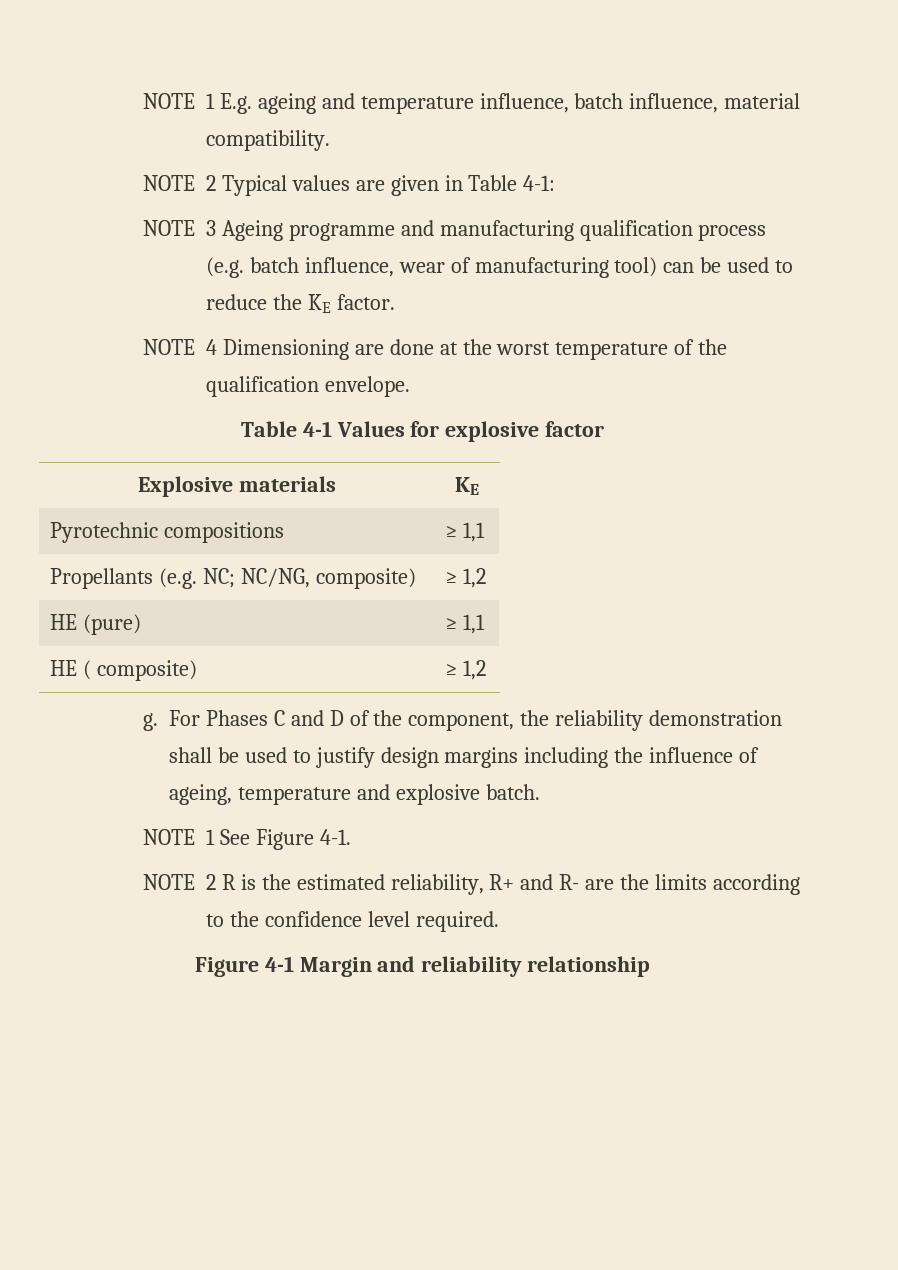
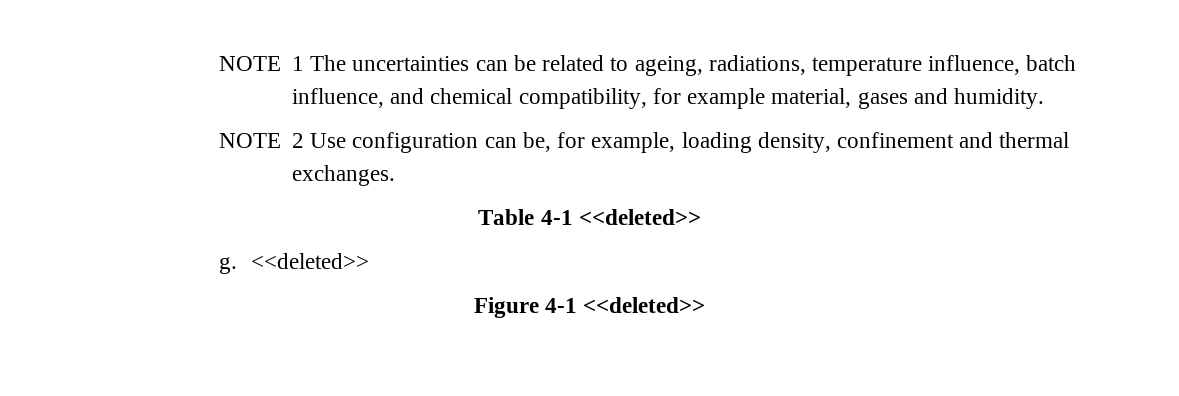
[142,93,801,114] [205,130,330,151] [142,175,556,196] [142,220,767,241] [205,257,794,278] [205,294,395,313] [142,339,728,360] [205,376,410,397] [240,421,605,442] [138,476,336,497] [455,477,479,495] [49,522,284,543] [444,522,485,542] [49,568,416,589] [444,568,486,588] [49,614,141,635] [444,614,485,634] [49,660,197,681] [444,660,486,680] [142,710,783,731] [168,747,760,768] [168,784,540,805] [142,829,351,850] [142,874,801,895] [205,911,499,932] [194,956,651,977] NOTE 1 E.g. ageing and temperature influence, batch influence, material compatibility. // NOTE 2 Typical values are given in Table 4-1: // NOTE 3 Ageing programme and manufacturing qualification process (e.g. batch influence, wear of manufacturing tool) can be used to reduce the KE factor. // NOTE 4 Dimensioning are done at the worst temperature of the qualification envelope. // Table 4-1 Values for explosive factor // Explosive materials | KE // Pyrotechnic compositions | ≥ 1,1 // Propellants (e.g. NC; NC/NG, composite) | ≥ 1,2 // HE (pure) | ≥ 1,1 // HE ( composite) | ≥ 1,2 // g. For Phases C and D of the component, the reliability demonstration shall be used to justify design margins including the influence of ageing, temperature and explosive batch. // NOTE 1 See Figure 4-1. // NOTE 2 R is the estimated reliability, R+ and R- are the limits according to the confidence level required. // Figure 4-1 Margin and reliability relationship -> [218,55,1077,76] [292,88,1044,109] [218,132,1070,153] [292,165,396,186] [478,209,701,225] [218,253,369,274] [473,297,706,318] NOTE 1 The uncertainties can be related to ageing, radiations, temperature influence, batch influence, and chemical compatibility, for example material, gases and humidity. // NOTE 2 Use configuration can be, for example, loading density, confinement and thermal exchanges. // Table 4-1 <<deleted>> // g. <<deleted>> // Figure 4-1 <<deleted>>

